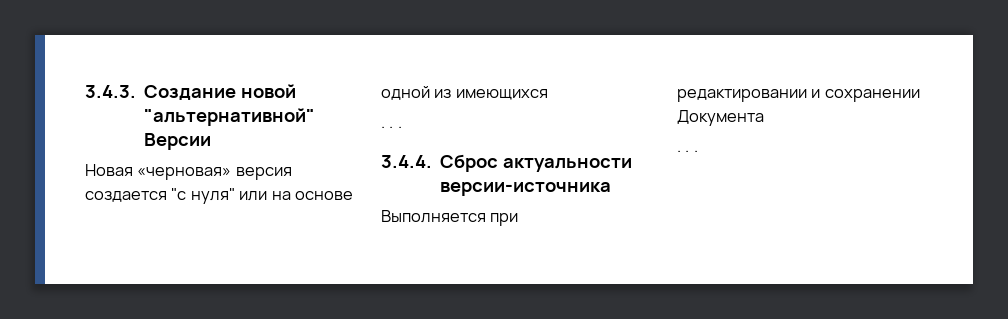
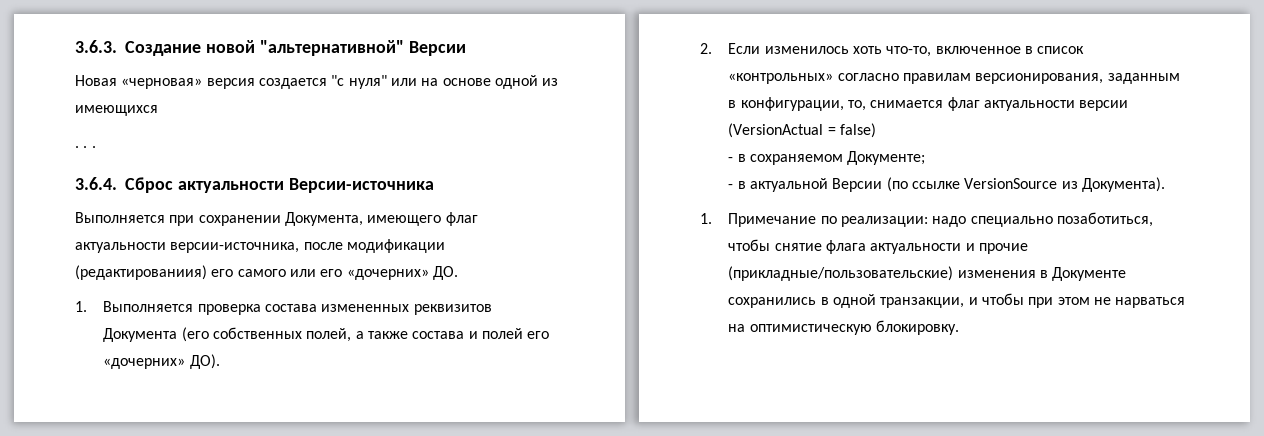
[85,85,136,98] 3.4.3. -> [75,40,117,53] 3.6.3.
[381,155,432,168] 3.4.4. -> [75,177,117,190] 3.6.4.
[440,182,612,196] версии-источника -> [288,178,434,193] Версии-источника
[677,89,920,102] [677,110,764,126] [677,150,698,152] редактировании и сохранении Документа // . . . -> [198,212,478,226] [75,239,445,253] [75,265,458,280] [75,301,492,315] [103,327,550,342] [103,354,220,369] [700,43,1085,57] [728,73,1180,84] [728,97,1129,111] [728,123,877,138] [728,151,926,165] [728,177,1166,192] [700,212,1154,227] [728,239,1029,254] [728,266,1127,281] [728,293,1186,308] [728,320,960,335] сохранении Документа, имеющего флаг актуальности версии-источника, после модификации (редактированиия) его самого или его «дочерних» ДО. // 1. Выполняется проверка состава измененных реквизитов Документа (его собственных полей, а также состава и полей его «дочерних» ДО). // 2. Если изменилось хоть что-то, включенное в список «контрольных» согласно правилам версионирования, заданным в конфигурации, то, снимается флаг актуальности версии (VersionActual = false) // - в сохраняемом Документе; // - в актуальной Версии (по ссылке VersionSource из Документа). // 1. Примечание по реализации: надо специально позаботиться, чтобы снятие флага актуальности и прочие (прикладные/пользовательские) изменения в Документе сохранились в одной транзакции, и чтобы при этом не нарваться на оптимистическую блокировку.

